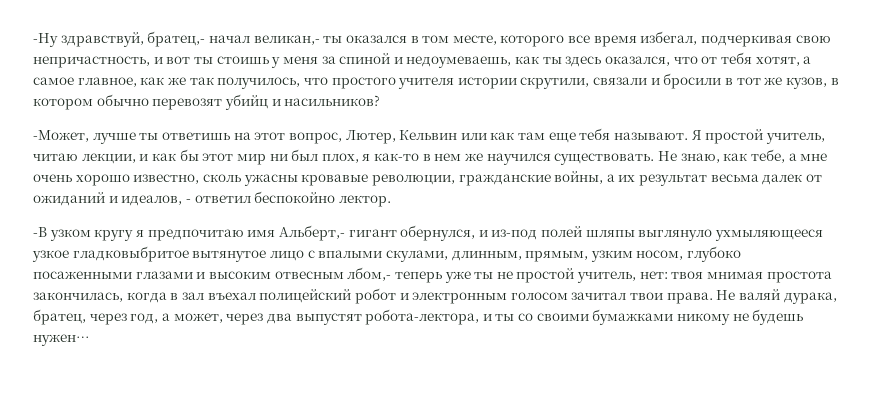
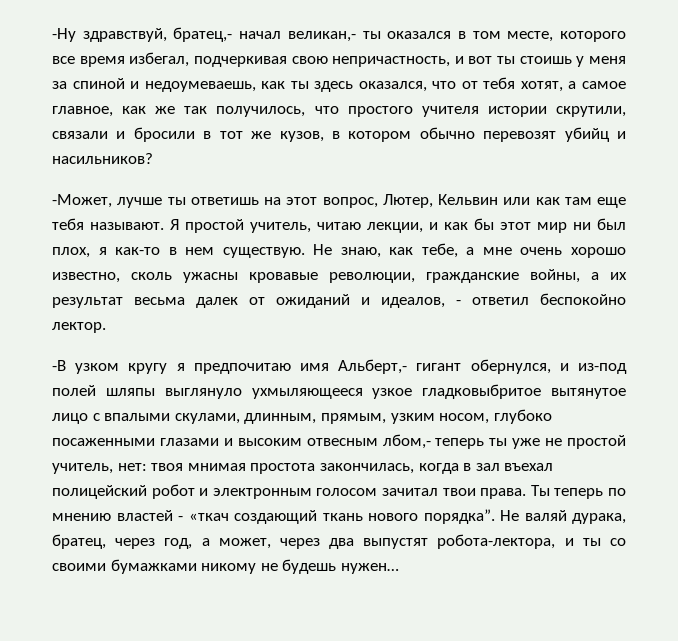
[465,153,655,165] же научился существовать. -> [222,247,305,258] существую.
[444,271,494,283] уже ты -> [489,438,541,449] ты уже
(713, 298) none -> [530,485,627,499] [52,509,495,524] Ты теперь по мнению властей - «ткач создающий ткань нового порядка”.

